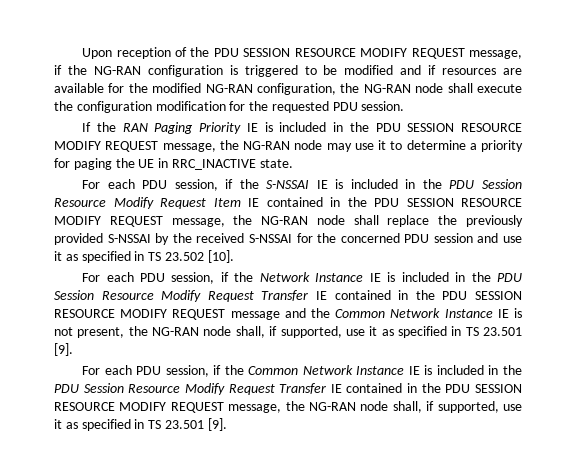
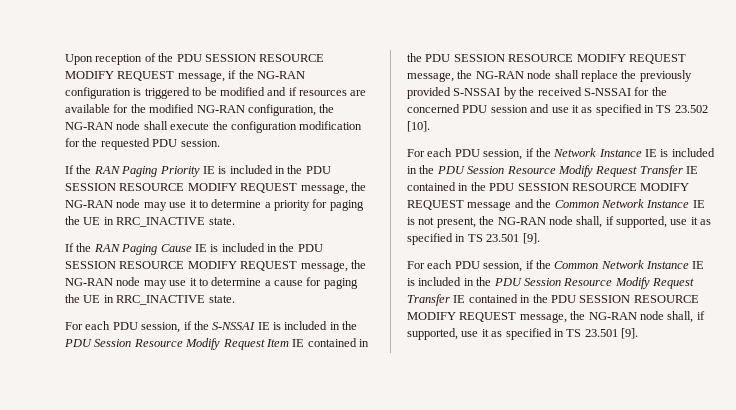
(293, 163) none -> [65,243,323,255] [65,260,366,272] [65,277,358,289] [65,294,235,305] // If the RAN Paging Cause IE is included in the PDU SESSION RESOURCE MODIFY REQUEST message, the NG-RAN node may use it to determine a cause for paging the UE in RRC_INACTIVE state.

